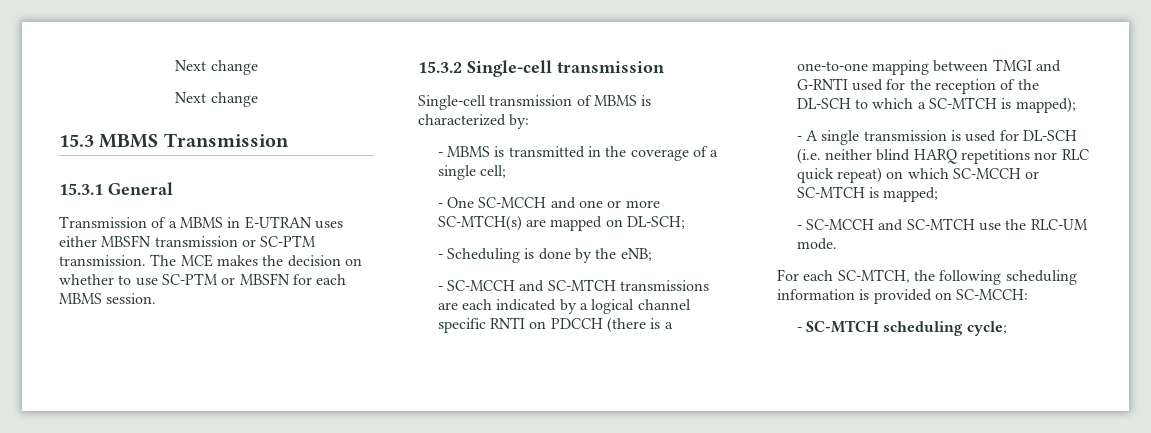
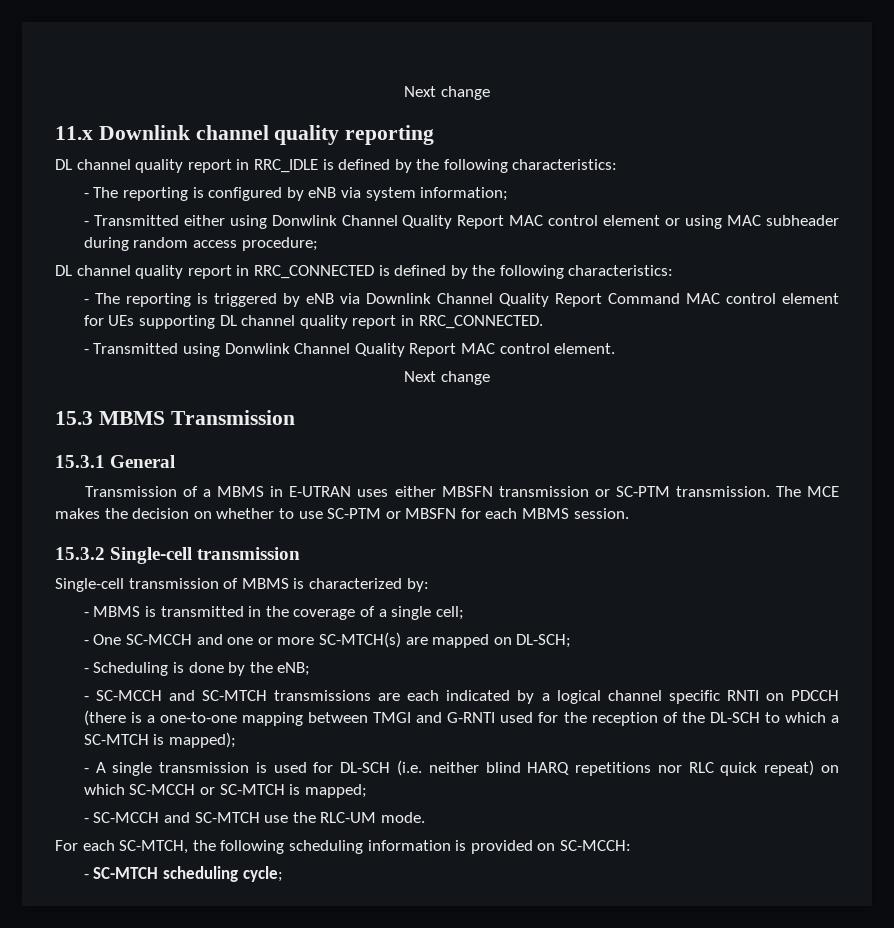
[175,60,258,75] Next change -> [404,86,490,100] [55,125,435,145] [55,159,618,173] [83,187,509,201] [83,215,840,229] [83,237,318,251] [55,265,674,279] [83,293,840,307] [83,315,543,329] [83,343,616,357] Next change // 11.x Downlink channel quality reporting // DL channel quality report in RRC_IDLE is defined by the following characteristics: // - The reporting is configured by eNB via system information; // - Transmitted either using Donwlink Channel Quality Report MAC control element or using MAC subheader during random access procedure; // DL channel quality report in RRC_CONNECTED is defined by the following characteristics: // - The reporting is triggered by eNB via Downlink Channel Quality Report Command MAC control element for UEs supporting DL channel quality report in RRC_CONNECTED. // - Transmitted using Donwlink Channel Quality Report MAC control element.

